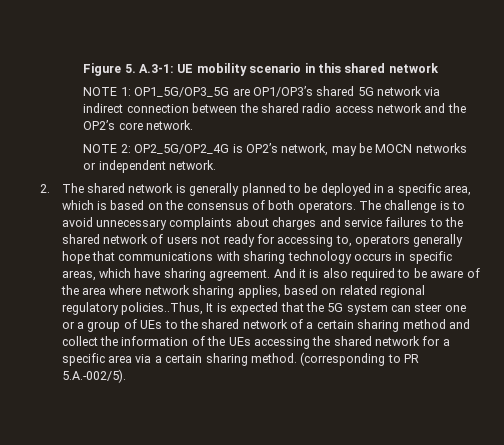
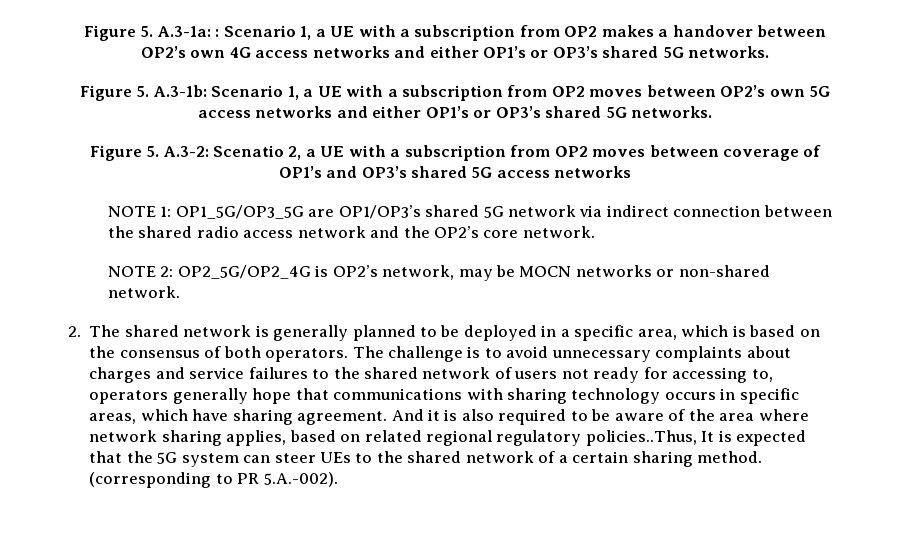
[83,63,439,76] Figure 5. A.3-1: UE mobility scenario in this shared network -> [83,25,827,41] [140,46,770,58] [79,85,831,101] [197,106,713,118] [89,145,822,161] [278,166,632,178] Figure 5. A.3-1a: : Scenario 1, a UE with a subscription from OP2 makes a handover between OP2’s own 4G access networks and either OP1’s or OP3’s shared 5G networks. // Figure 5. A.3-1b: Scenario 1, a UE with a subscription from OP2 moves between OP2’s own 5G access networks and either OP1’s or OP3’s shared 5G networks. // Figure 5. A.3-2: Scenatio 2, a UE with a subscription from OP2 moves between coverage of OP1’s and OP3’s shared 5G access networks
[98,160,166,173] independent -> [678,265,770,277] non-shared
[444,305,466,312] [61,319,137,332] one or a group of -> (316, 458) none
[402,319,470,329] [61,336,450,349] [61,353,248,366] method and collect the information of the UEs accessing the shared network for a specific area via a certain sharing -> (693, 459) none
[61,369,126,383] 5.A.-002/5). -> [263,472,338,487] 5.A.-002).

